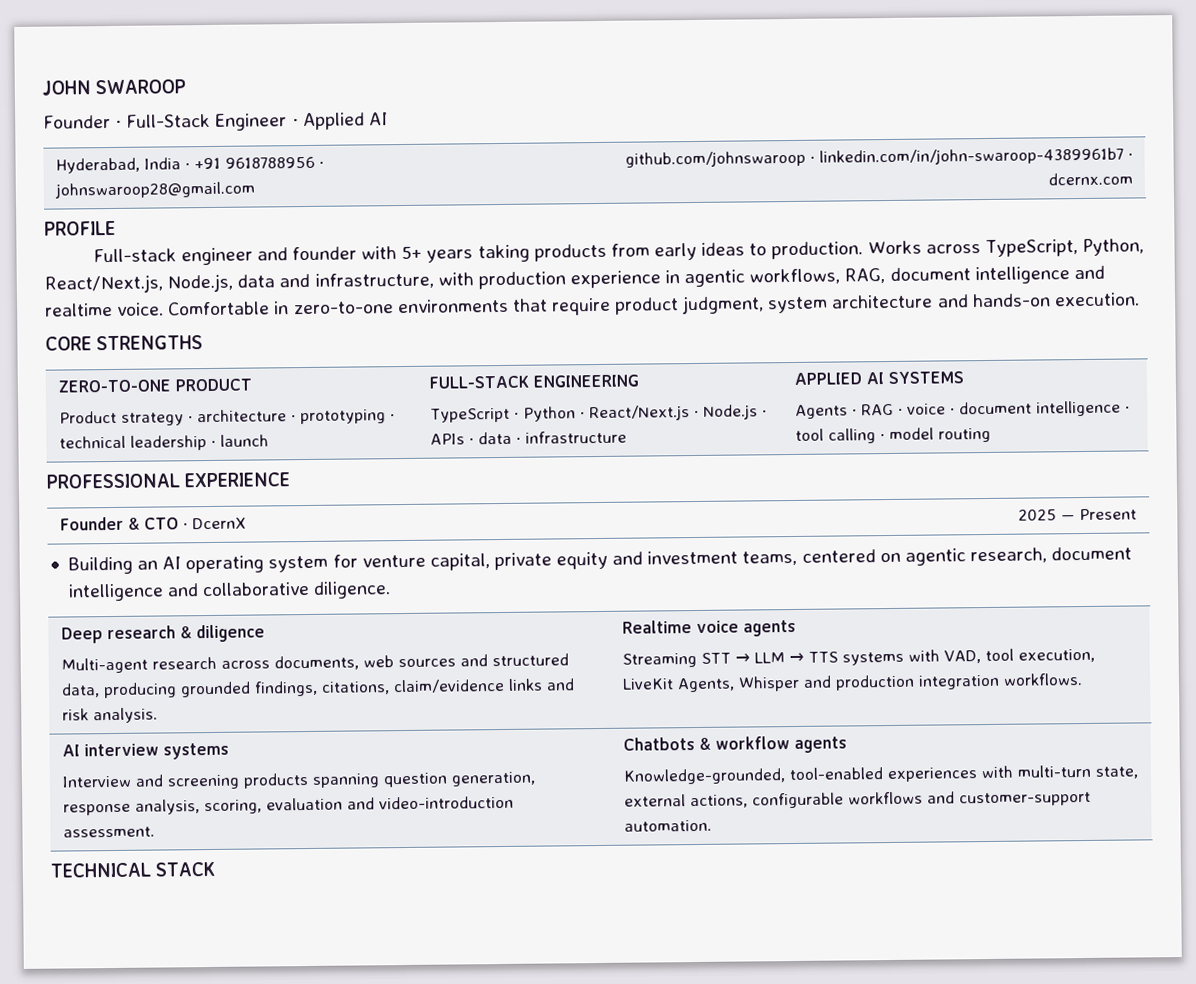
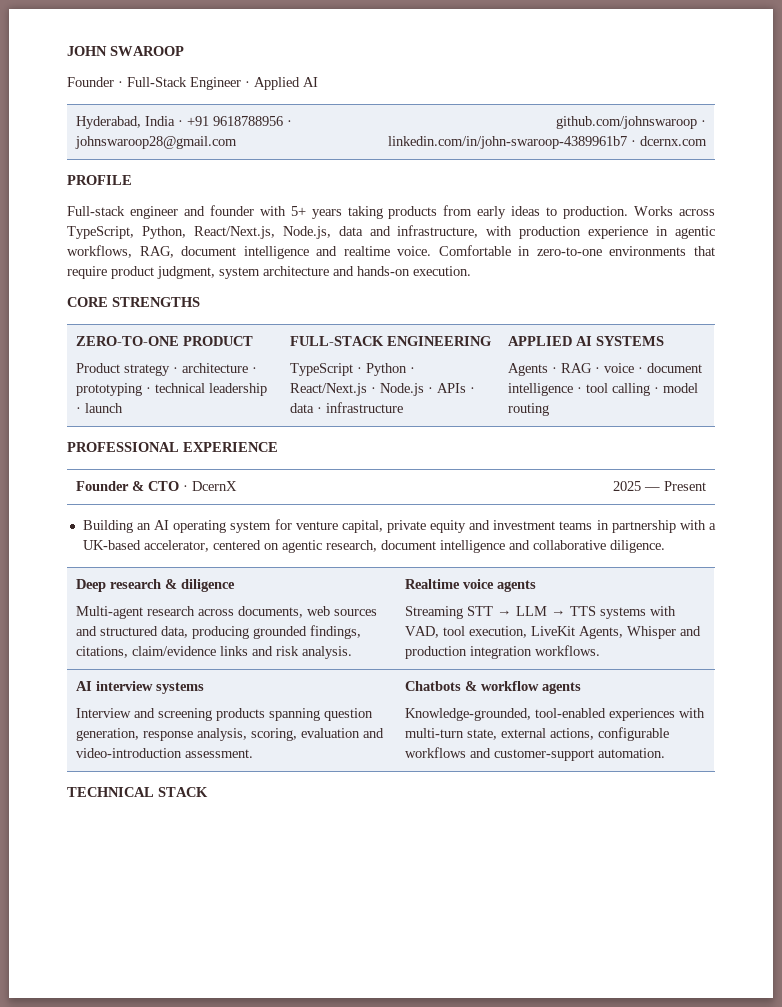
[742,550,798,566] teams, -> [559,520,716,533] [82,540,209,552] teams in partnership with a UK-based accelerator,

